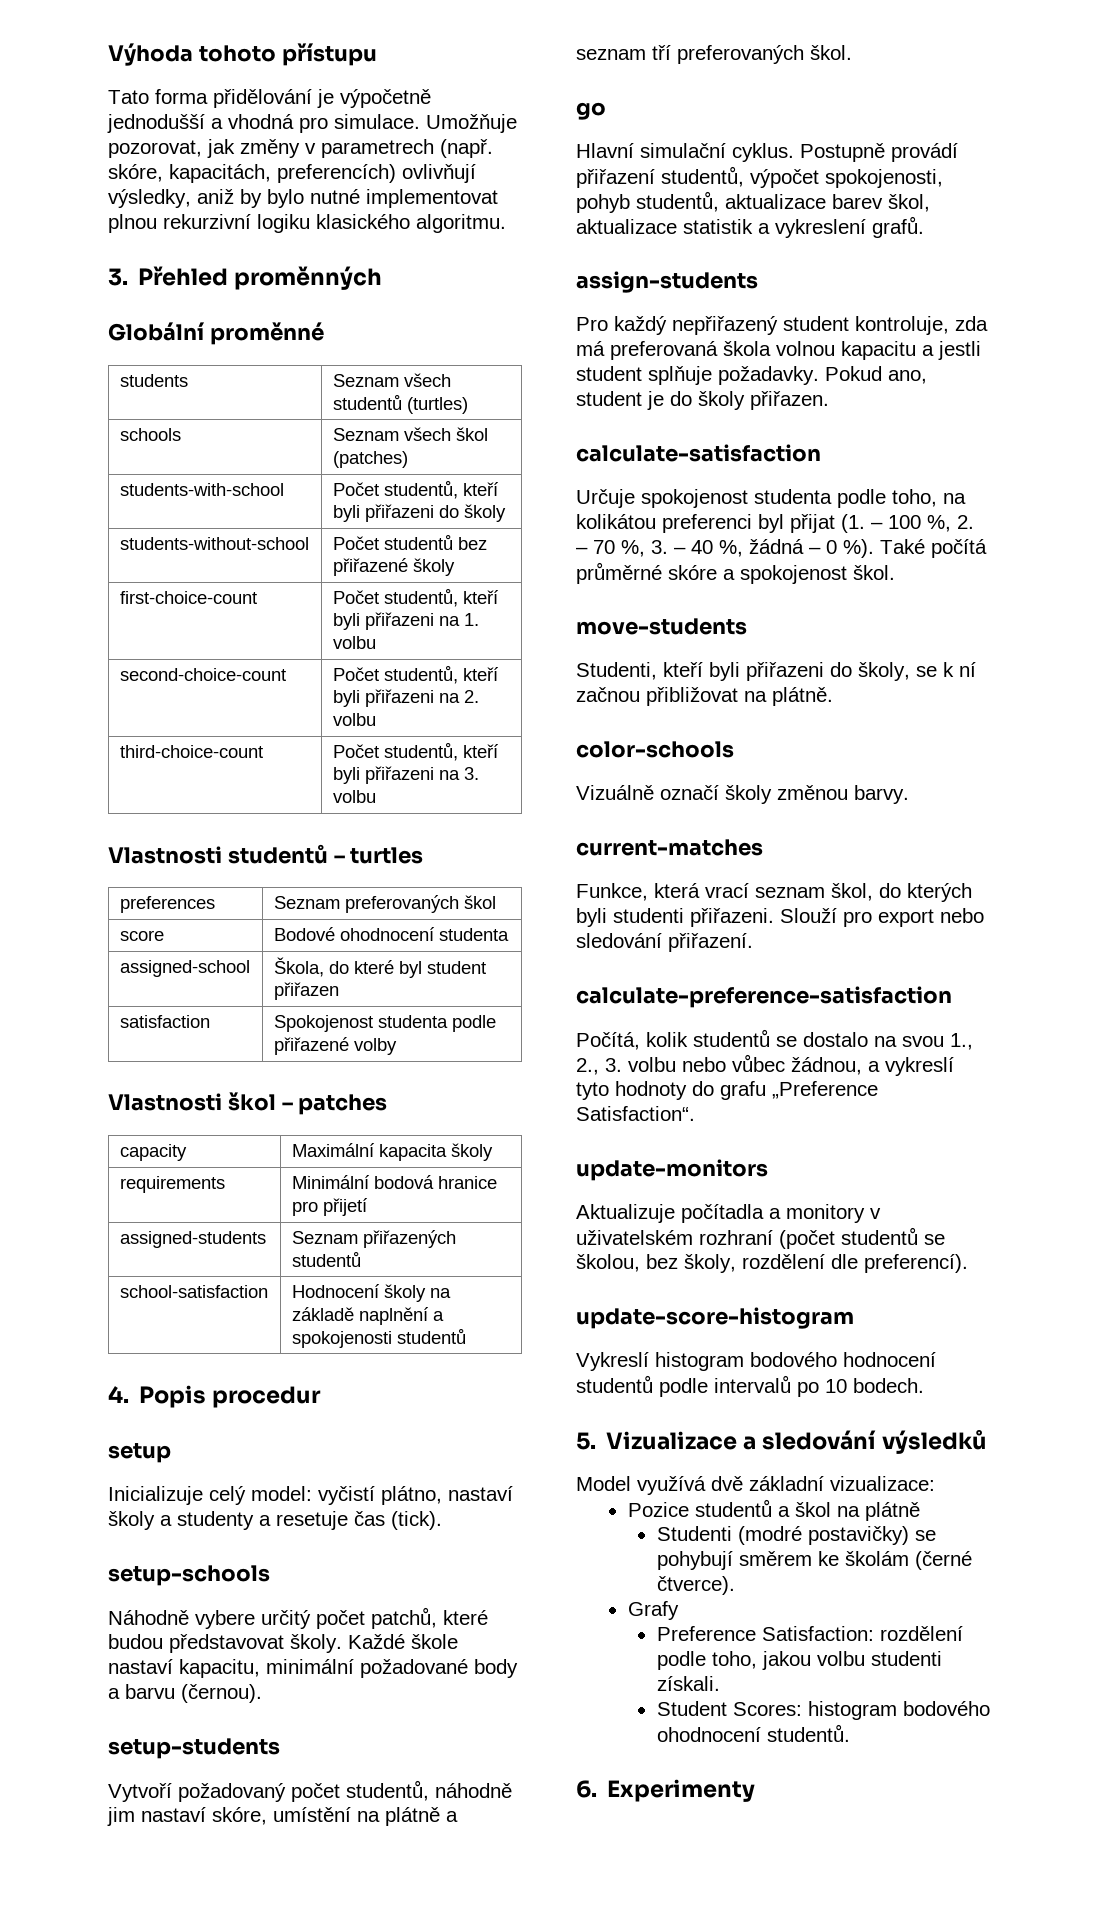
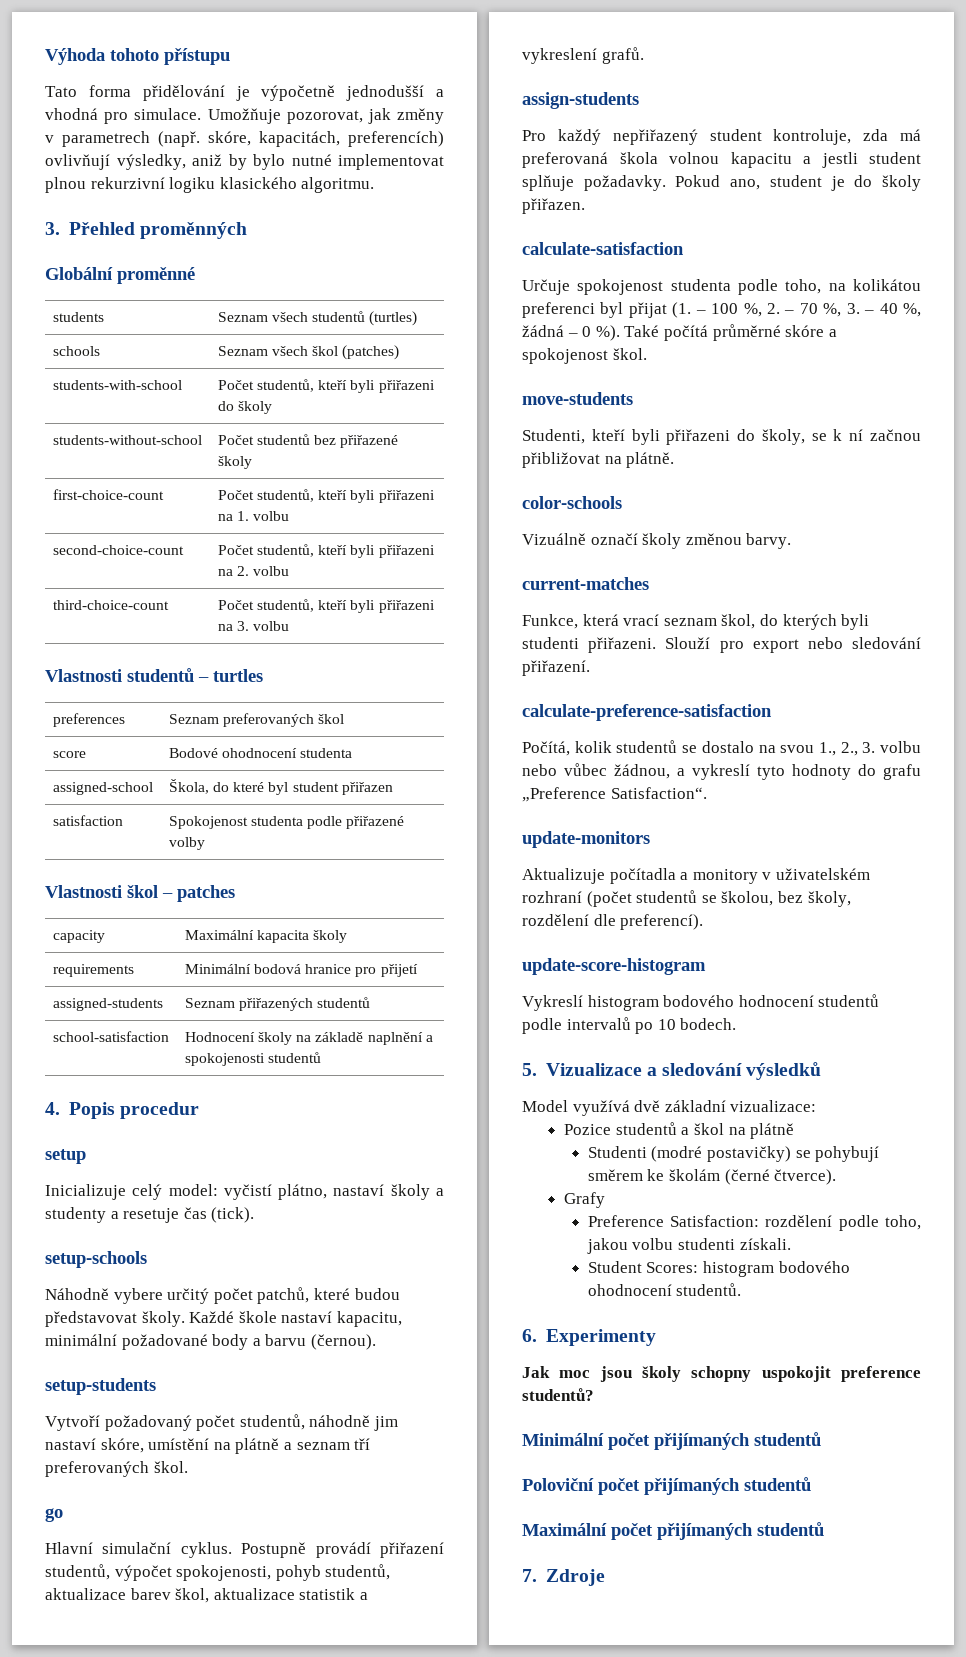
(756, 1790) none -> [522,1366,921,1382] [522,1388,594,1401] [522,1432,821,1450] [522,1477,811,1495] [522,1522,824,1540] [522,1569,605,1586] // Jak moc jsou školy schopny uspokojit preference studentů? // Minimální počet přijímaných studentů // Poloviční počet přijímaných studentů // Maximální počet přijímaných studentů // 7. Zdroje

